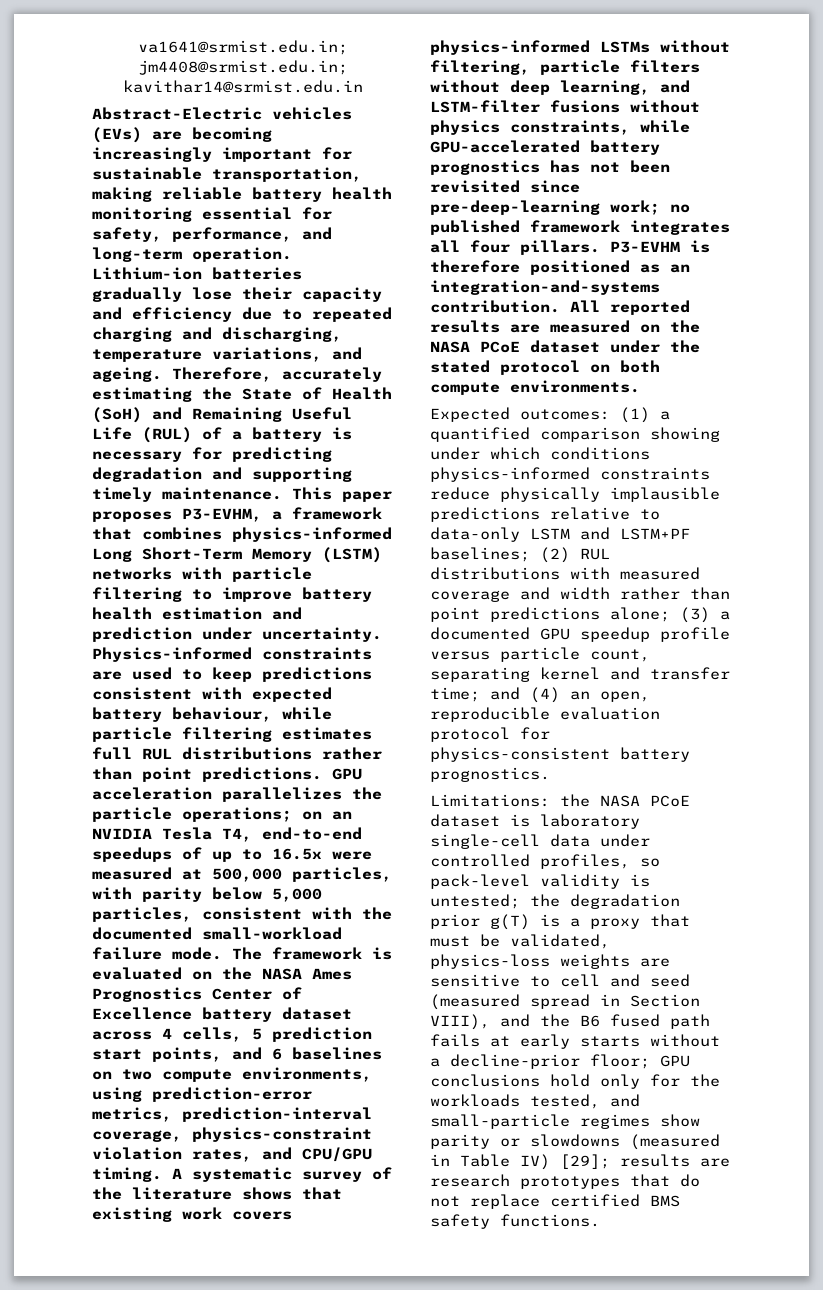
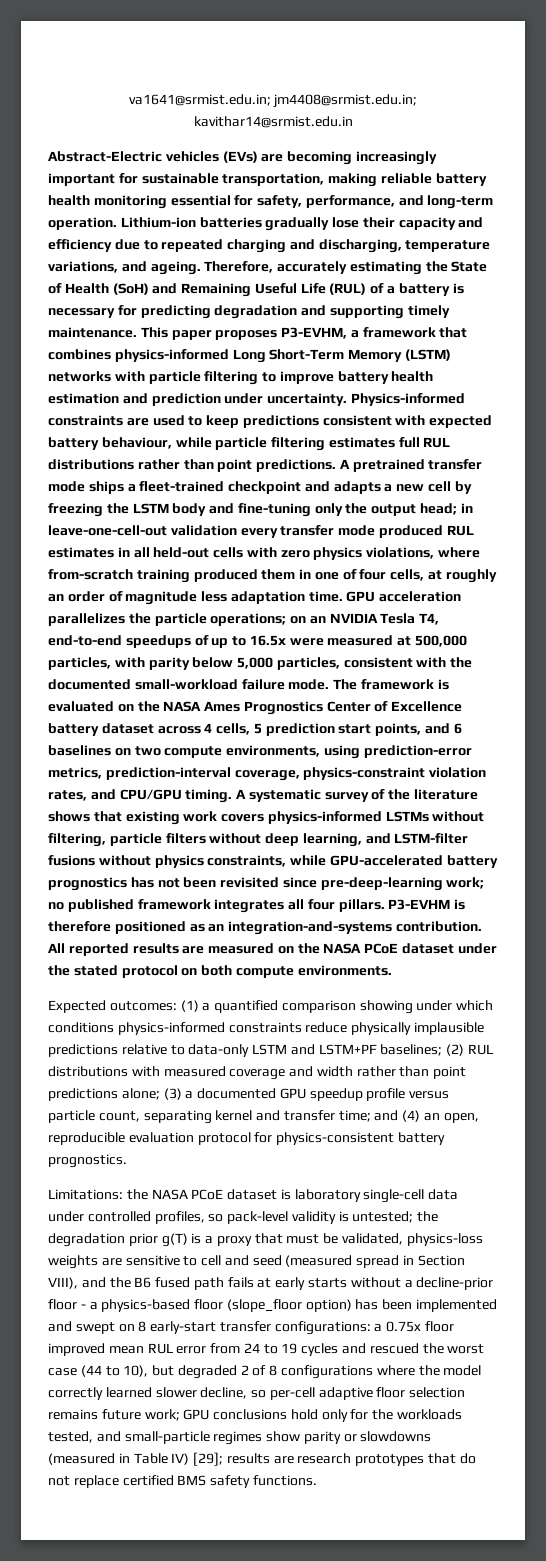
(322, 774) none -> [339,459,483,472] [48,481,472,494] [48,503,473,517] [48,525,474,538] [48,547,481,560] [48,569,497,583] [48,591,343,605] A pretrained transfer mode ships a fleet-trained checkpoint and adapts a new cell by freezing the LSTM body and fine-tuning only the output head; in leave-one-cell-out validation every transfer mode produced RUL estimates in all held-out cells with zero physics violations, where from-scratch training produced them in one of four cells, at roughly an order of magnitude less adaptation time.
[590,1054,650,1069] floor; -> [48,1299,498,1312] [48,1321,455,1335] [48,1343,485,1356] [48,1365,482,1379] [48,1387,466,1400] [48,1409,180,1421] floor - a physics-based floor (slope_floor option) has been implemented and swept on 8 early-start transfer configurations: a 0.75x floor improved mean RUL error from 24 to 19 cycles and rescued the worst case (44 to 10), but degraded 2 of 8 configurations where the model correctly learned slower decline, so per-cell adaptive floor selection remains future work;

